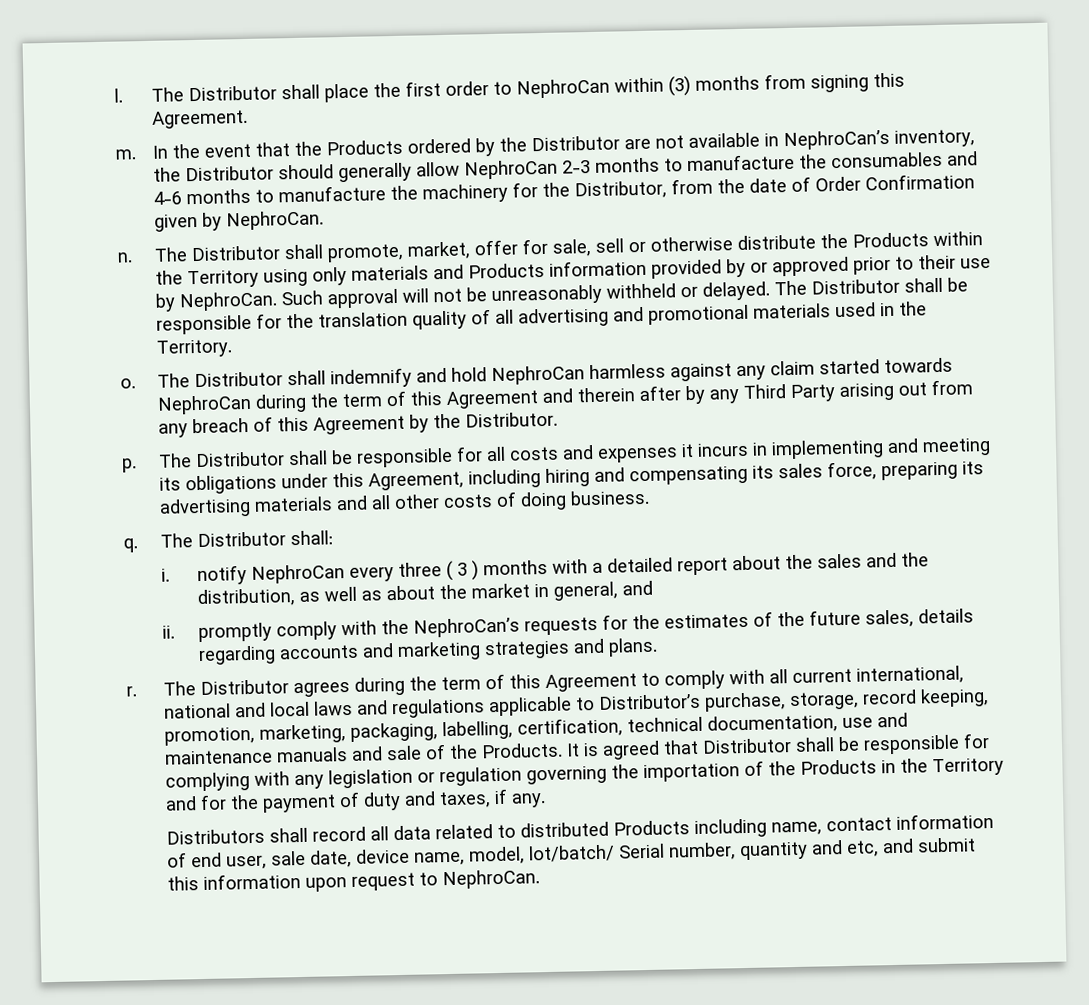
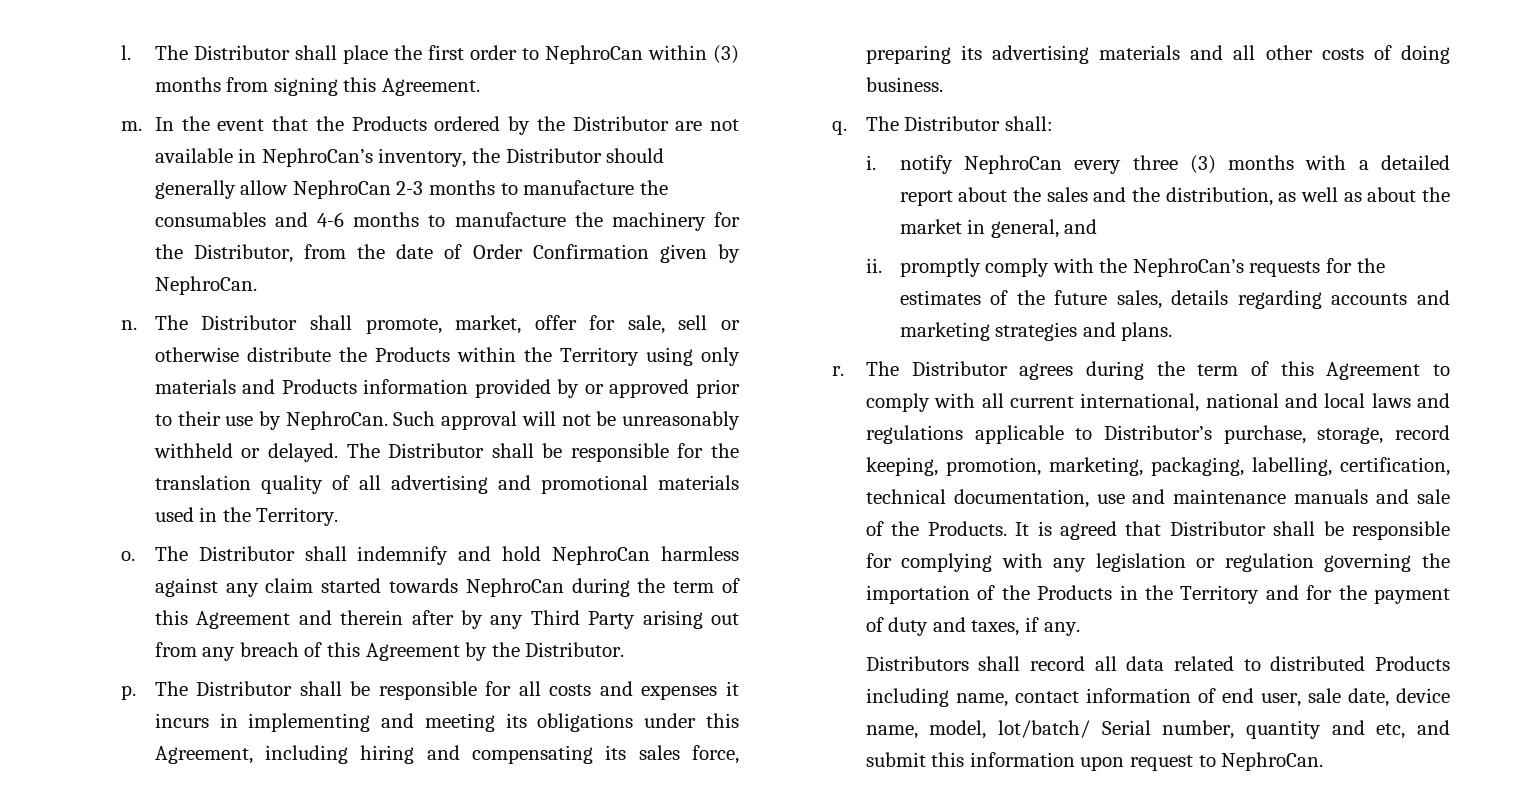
[446,560,480,581] ( 3 ) -> [1189,155,1216,174] (3)

